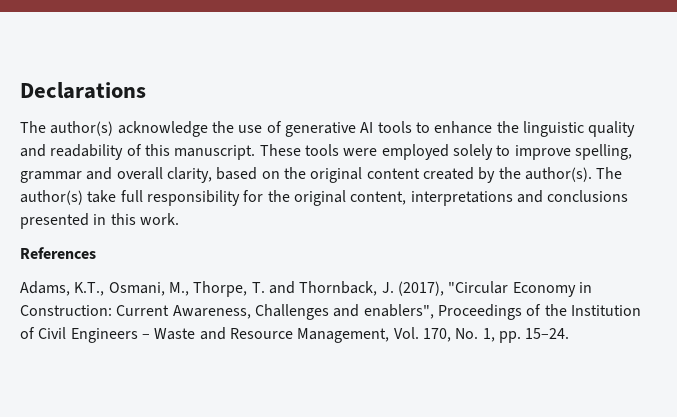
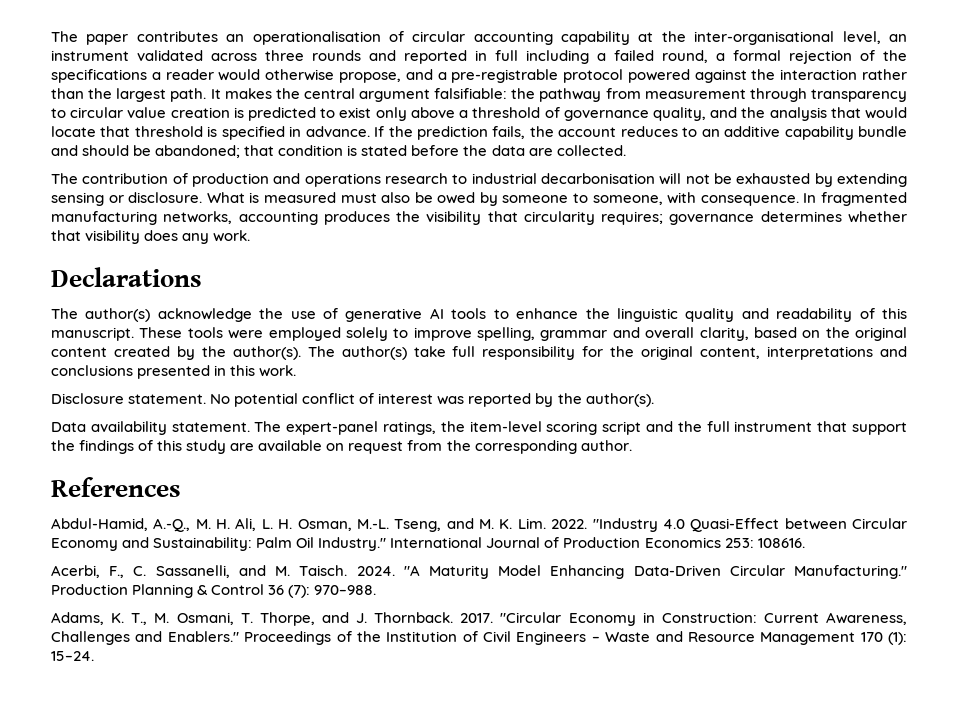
(20, 90) none -> [51,31,907,45] [51,50,907,64] [51,69,908,83] [51,88,907,102] [51,107,908,121] [51,126,908,140] [51,145,626,158] [51,173,908,187] [51,192,908,206] [51,211,907,225] [51,230,251,244] The paper contributes an operationalisation of circular accounting capability at the inter-organisational level, an instrument validated across three rounds and reported in full including a failed round, a formal rejection of the specifications a reader would otherwise propose, and a pre-registrable protocol powered against the interaction rather than the largest path. It makes the central argument falsifiable: the pathway from measurement through transparency to circular value creation is predicted to exist only above a threshold of governance quality, and the analysis that would locate that threshold is specified in advance. If the prediction fails, the account reduces to an additive capability bundle and should be abandoned; that condition is stated before the data are collected. // The contribution of production and operations research to industrial decarbonisation will not be exhausted by extending sensing or disclosure. What is measured must also be owed by someone to someone, with consequence. In fragmented manufacturing networks, accounting produces the visibility that circularity requires; governance determines whether that visibility does any work. //
[20,247,96,259] [20,281,444,297] References // Adams, K.T., Osmani, M., Thorpe, T. and Thornback, J. (2017), -> [51,393,654,407] [51,421,907,435] [51,440,632,454] [51,477,181,497] [51,518,907,532] [51,537,805,551] [51,565,907,579] [51,584,377,598] [51,612,494,626] Disclosure statement. No potential conflict of interest was reported by the author(s). // Data availability statement. The expert-panel ratings, the item-level scoring script and the full instrument that support the findings of this study are available on request from the corresponding author. // References // Abdul-Hamid, A.-Q., M. H. Ali, L. H. Osman, M.-L. Tseng, and M. K. Lim. 2022. "Industry 4.0 Quasi-Effect between Circular Economy and Sustainability: Palm Oil Industry." International Journal of Production Economics 253: 108616. // Acerbi, F., C. Sassanelli, and M. Taisch. 2024. "A Maturity Model Enhancing Data-Driven Circular Manufacturing." Production Planning & Control 36 (7): 970–988. // Adams, K. T., M. Osmani, T. Thorpe, and J. Thornback. 2017.
[363,304,434,319] enablers", -> [167,631,239,642] Enablers."
[297,327,521,343] Management, Vol. 170, No. 1, pp. -> [760,632,907,645] Management 170 (1):

